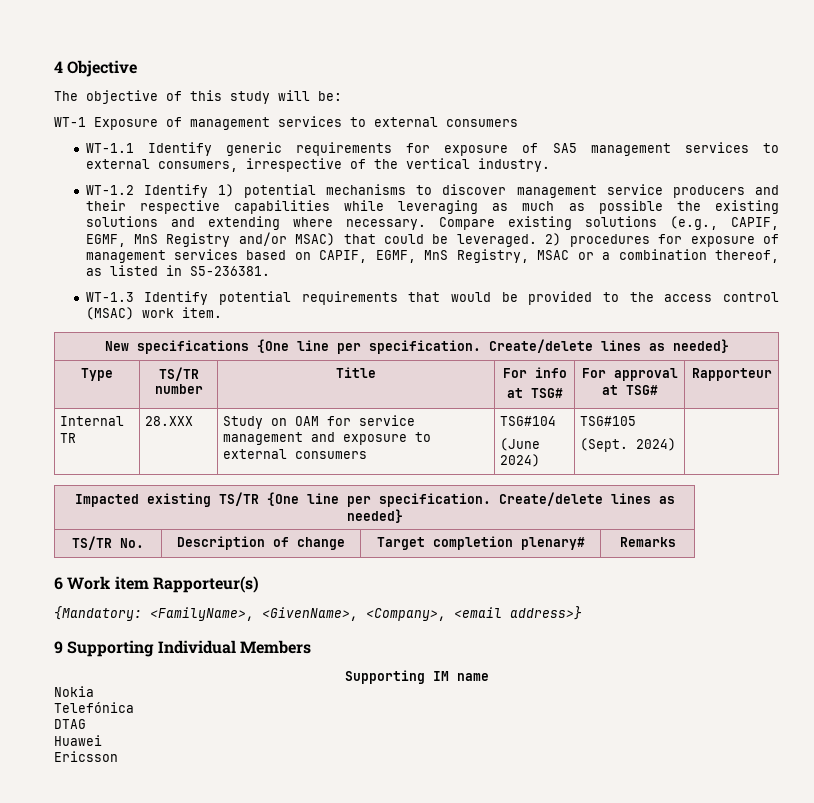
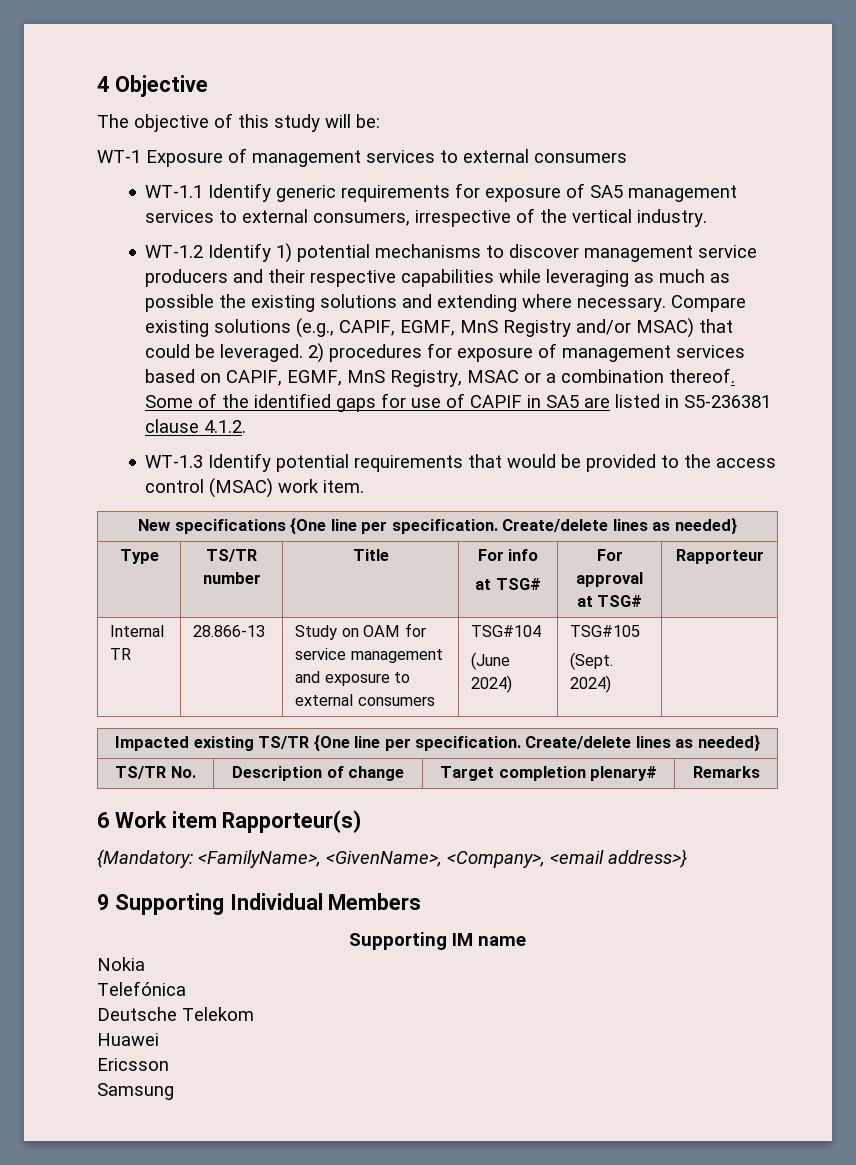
[714,250,779,263] [85,265,270,276] thereof, as listed in S5-236381. -> [669,368,736,383] [145,393,772,412] [145,419,247,433] thereof. Some of the identified gaps for use of CAPIF in SA5 are listed in S5-236381 clause 4.1.2.
[145,416,194,426] 28.XXX -> [193,625,266,637] 28.866-13
[54,719,86,729] DTAG -> [97,1007,254,1021] Deutsche Telekom
(118, 756) none -> [97,1083,174,1100] // Samsung

